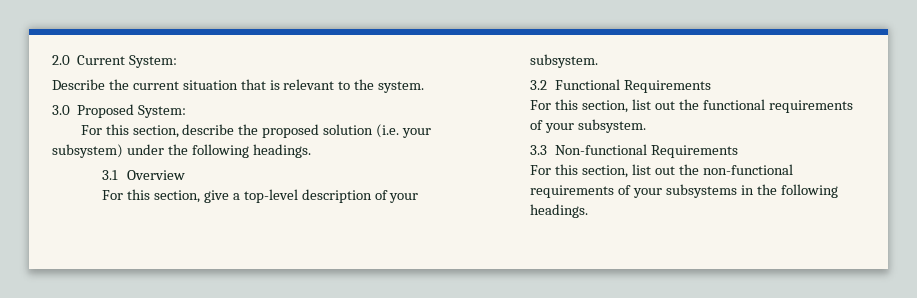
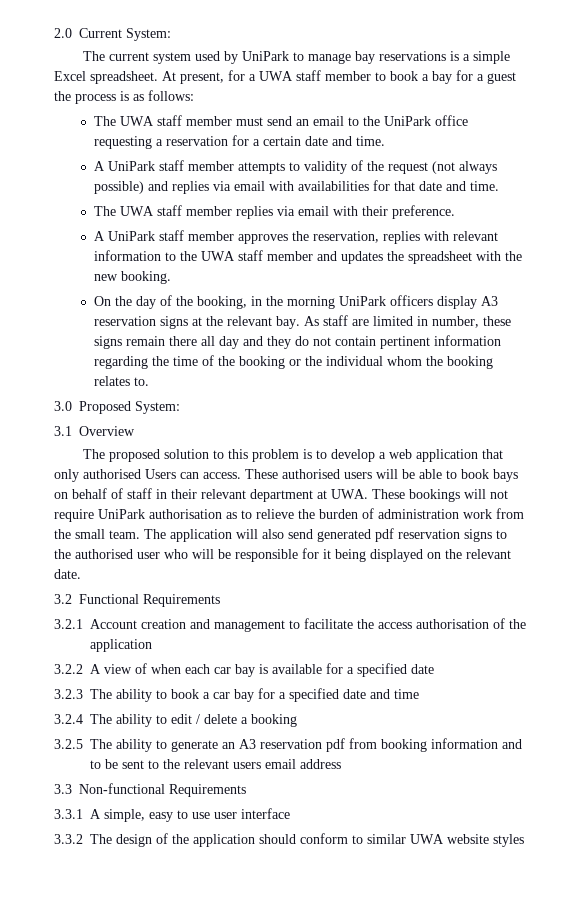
[52,79,425,93] [52,104,187,118] [80,124,432,138] [52,144,311,158] [102,170,186,180] [102,189,419,203] [530,54,599,68] [530,79,712,93] [530,99,853,113] [530,119,646,133] [530,144,739,158] [530,164,793,178] [530,184,838,198] [530,204,589,218] Describe the current situation that is relevant to the system. // 3.0 Proposed System: // For this section, describe the proposed solution (i.e. your subsystem) under the following headings. // 3.1 Overview // For this section, give a top-level description of your subsystem. // 3.2 Functional Requirements // For this section, list out the functional requirements of your subsystem. // 3.3 Non-functional Requirements // For this section, list out the non-functional requirements of your subsystems in the following headings. -> [83,51,511,64] [54,70,516,84] [54,90,194,104] [93,115,468,126] [93,135,385,149] [93,160,497,174] [93,180,499,194] [93,205,455,219] [93,230,498,244] [93,250,522,264] [93,271,171,284] [93,295,498,309] [93,315,511,329] [93,335,501,349] [93,355,493,369] [93,376,149,386] [54,401,180,414] [54,426,135,436] [83,449,504,462] [54,469,518,482] [54,488,508,502] [54,508,524,522] [54,528,507,542] [54,548,511,562] [54,569,81,579] [54,594,220,607] [54,618,526,632] [90,639,152,652] [54,663,434,677] [54,688,419,702] [54,714,297,727] [54,738,522,752] [90,759,341,769] [54,783,246,797] [54,808,290,822] [54,833,524,847] The current system used by UniPark to manage bay reservations is a simple Excel spreadsheet. At present, for a UWA staff member to book a bay for a guest the process is as follows: // The UWA staff member must send an email to the UniPark office requesting a reservation for a certain date and time. // A UniPark staff member attempts to validity of the request (not always possible) and replies via email with availabilities for that date and time. // The UWA staff member replies via email with their preference. // A UniPark staff member approves the reservation, replies with relevant information to the UWA staff member and updates the spreadsheet with the new booking. // On the day of the booking, in the morning UniPark officers display A3 reservation signs at the relevant bay. As staff are limited in number, these signs remain there all day and they do not contain pertinent information regarding the time of the booking or the individual whom the booking relates to. // 3.0 Proposed System: // 3.1 Overview // The proposed solution to this problem is to develop a web application that only authorised Users can access. These authorised users will be able to book bays on behalf of staff in their relevant department at UWA. These bookings will not require UniPark authorisation as to relieve the burden of administration work from the small team. The application will also send generated pdf reservation signs to the authorised user who will be responsible for it being displayed on the relevant date. // 3.2 Functional Requirements // 3.2.1 Account creation and management to facilitate the access authorisation of the application // 3.2.2 A view of when each car bay is available for a specified date // 3.2.3 The ability to book a car bay for a specified date and time // 3.2.4 The ability to edit / delete a booking // 3.2.5 The ability to generate an A3 reservation pdf from booking information and to be sent to the relevant users email address // 3.3 Non-functional Requirements // 3.3.1 A simple, easy to use user interface // 3.3.2 The design of the application should conform to similar UWA website styles

